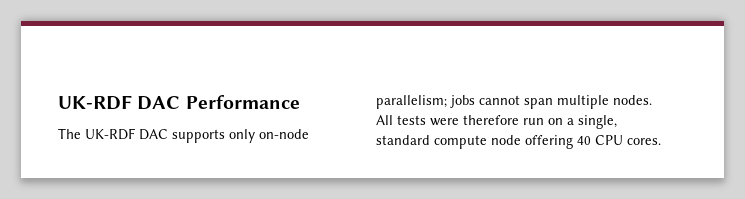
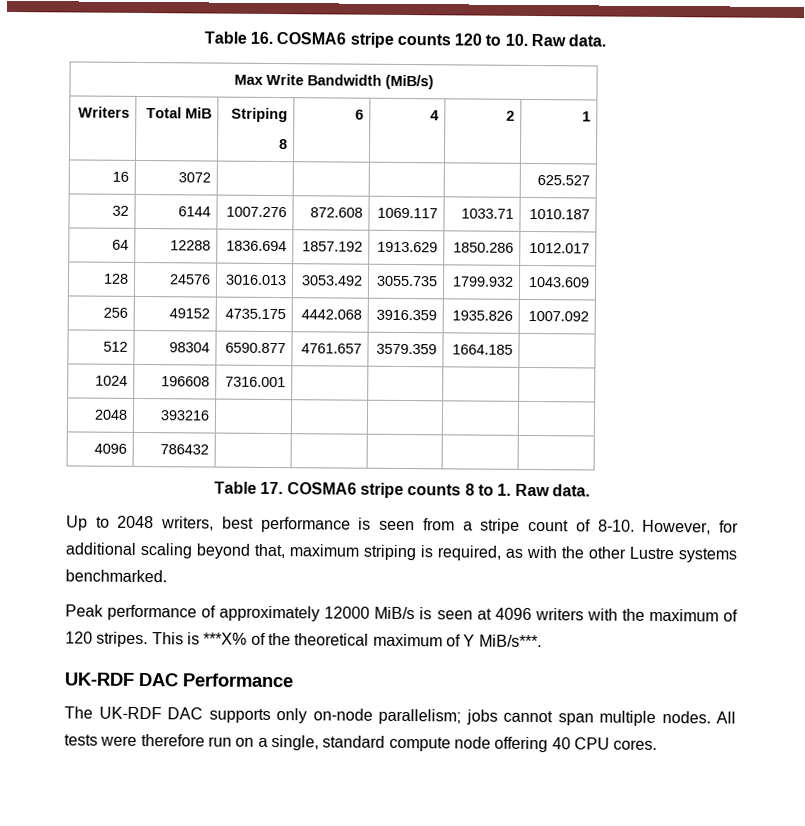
(58, 102) none -> [203,31,607,48] [233,73,434,90] [77,106,130,118] [145,107,212,119] [230,107,288,123] [278,139,288,150] [354,109,364,120] [429,110,439,121] [505,110,515,121] [581,111,591,122] [111,171,129,182] [177,172,211,183] [536,175,590,186] [111,205,129,216] [177,206,211,217] [225,206,287,218] [309,207,363,218] [376,207,438,219] [460,208,514,219] [528,208,590,220] [111,239,129,250] [169,240,211,251] [225,240,287,252] [301,241,363,252] [376,241,438,253] [452,242,514,253] [528,242,590,254] [102,273,129,284] [168,274,211,285] [224,274,287,286] [300,275,363,286] [375,275,438,287] [451,276,514,287] [527,276,590,288] [102,307,128,318] [168,308,210,319] [224,308,286,320] [300,309,362,320] [375,309,437,321] [451,310,513,321] [527,310,589,322] [102,341,128,352] [168,342,210,353] [224,342,286,354] [300,343,362,354] [375,343,437,355] [451,344,513,355] [94,375,128,386] [160,376,210,387] [224,376,286,388] [93,409,128,420] [159,410,210,421] [93,443,127,454] [159,444,209,455] [214,481,590,499] [66,515,740,535] [65,542,737,563] [65,569,167,583] [65,604,738,622] [65,631,542,648] Table 16. COSMA6 stripe counts 120 to 10. Raw data. // Max Write Bandwidth (MiB/s) // Writers | Total MiB | Striping // 8 | 6 | 4 | 2 | 1 // 16 | 3072 | | | | | 625.527 // 32 | 6144 | 1007.276 | 872.608 | 1069.117 | 1033.71 | 1010.187 // 64 | 12288 | 1836.694 | 1857.192 | 1913.629 | 1850.286 | 1012.017 // 128 | 24576 | 3016.013 | 3053.492 | 3055.735 | 1799.932 | 1043.609 // 256 | 49152 | 4735.175 | 4442.068 | 3916.359 | 1935.826 | 1007.092 // 512 | 98304 | 6590.877 | 4761.657 | 3579.359 | 1664.185 | // 1024 | 196608 | 7316.001 | | | | // 2048 | 393216 | | | | | // 4096 | 786432 | | | | | // Table 17. COSMA6 stripe counts 8 to 1. Raw data. // Up to 2048 writers, best performance is seen from a stripe count of 8-10. However, for additional scaling beyond that, maximum striping is required, as with the other Lustre systems benchmarked. // Peak performance of approximately 12000 MiB/s is seen at 4096 writers with the maximum of 120 stripes. This is ***X% of the theoretical maximum of Y MiB/s***. //

